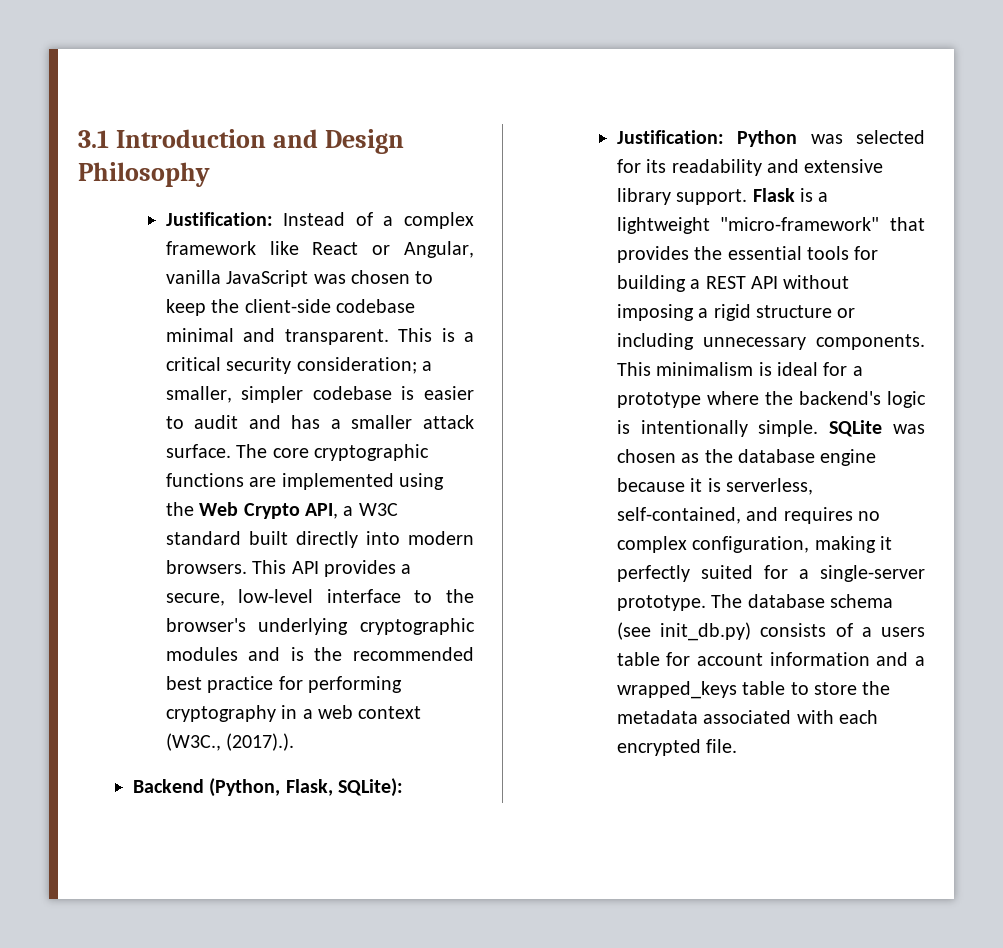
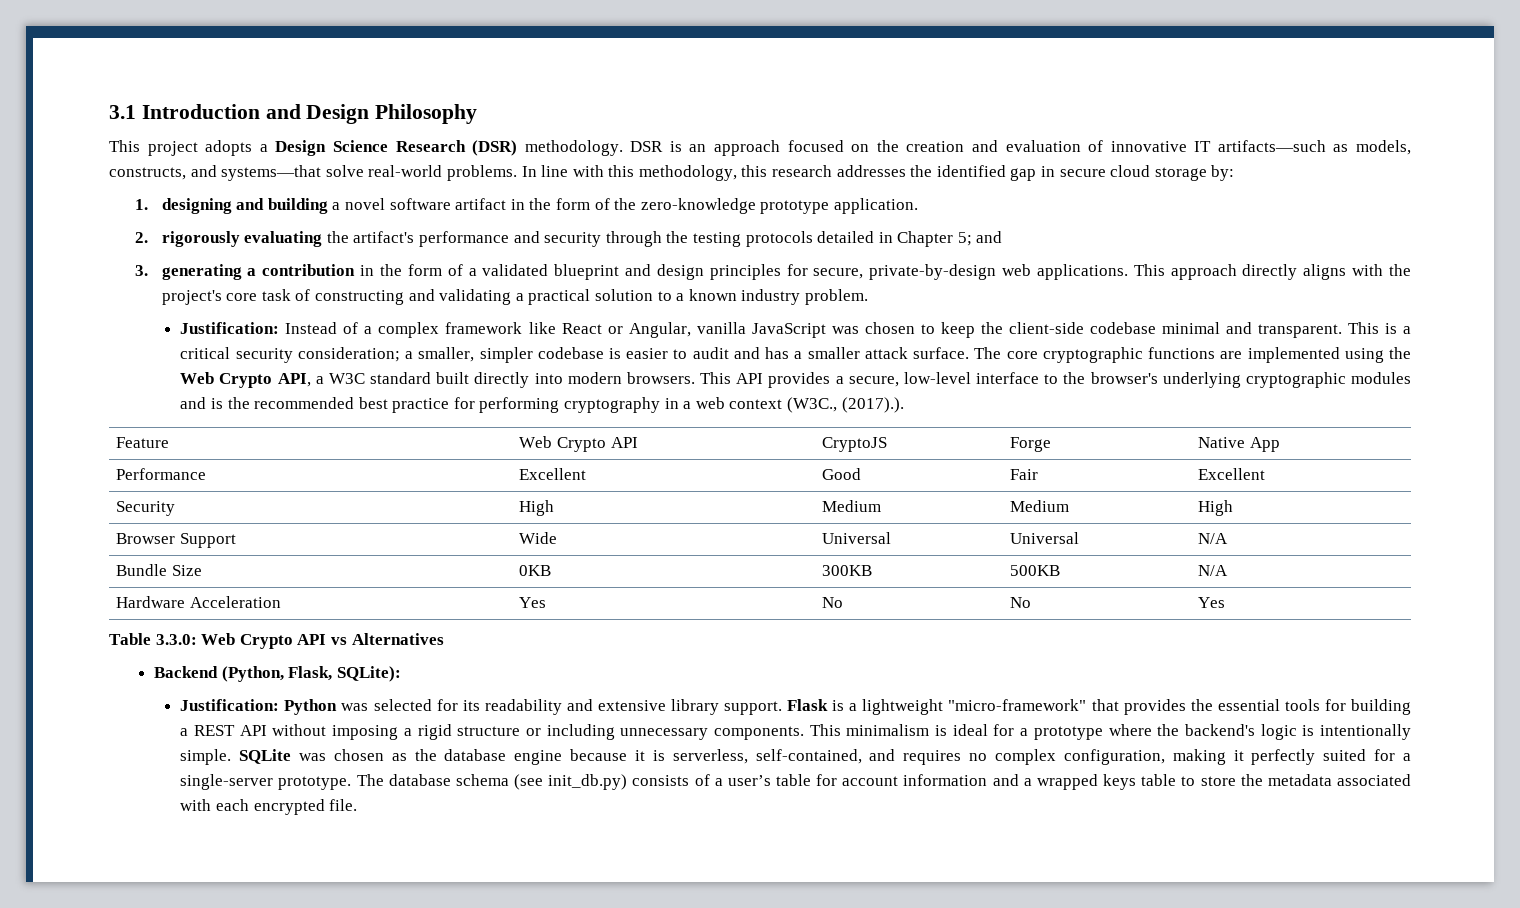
(210, 174) none -> [109,140,1411,156] [109,165,1235,181] [135,198,918,214] [135,231,1003,247] [135,264,1411,280] [161,289,868,305] // This project adopts a Design Science Research (DSR) methodology. DSR is an approach focused on the creation and evaluation of innovative IT artifacts—such as models, constructs, and systems—that solve real-world problems. In line with this methodology, this research addresses the identified gap in secure cloud storage by: // 1. designing and building a novel software artifact in the form of the zero-knowledge prototype application. // 2. rigorously evaluating the artifact's performance and security through the testing protocols detailed in Chapter 5; and // 3. generating a contribution in the form of a validated blueprint and design principles for secure, private-by-design web applications. This approach directly aligns with the project's core task of constructing and validating a practical solution to a known industry problem.
(295, 742) none -> [116,437,170,448] [519,436,638,452] [822,437,888,452] [1010,437,1052,452] [1198,437,1280,452] [116,468,207,480] [519,468,587,480] [822,468,862,480] [1010,469,1039,480] [1198,468,1266,480] [116,501,176,516] [519,500,555,516] [822,500,882,512] [1010,500,1070,512] [1198,500,1234,516] [116,533,236,548] [519,532,558,544] [822,532,892,544] [1010,532,1080,544] [1198,533,1229,544] [116,564,202,576] [519,565,552,576] [822,565,873,576] [1010,565,1061,576] [1198,565,1229,576] [116,596,281,608] [519,597,547,608] [822,597,844,608] [1010,597,1032,608] [1198,597,1226,608] [109,633,444,649] // Feature | Web Crypto API | CryptoJS | Forge | Native App // Performance | Excellent | Good | Fair | Excellent // Security | High | Medium | Medium | High // Browser Support | Wide | Universal | Universal | N/A // Bundle Size | 0KB | 300KB | 500KB | N/A // Hardware Acceleration | Yes | No | No | Yes // Table 3.3.0: Web Crypto API vs Alternatives
[881,627,925,637] users -> [727,775,771,786] user’s
[616,681,737,699] wrapped_keys -> [1036,774,1137,790] wrapped keys

